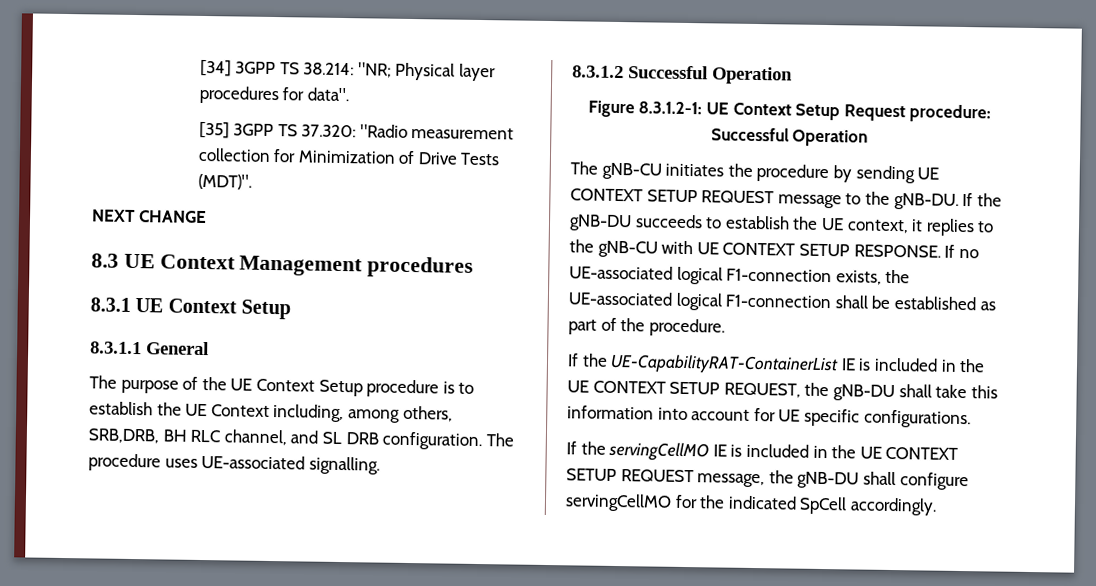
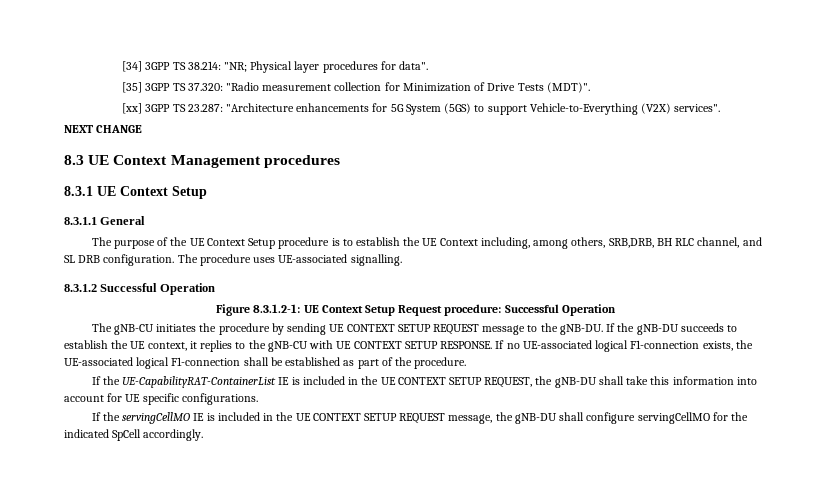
(252, 181) none -> [122,103,721,115] // [xx] 3GPP TS 23.287: "Architecture enhancements for 5G System (5GS) to support Vehicle-to-Everything (V2X) services".

